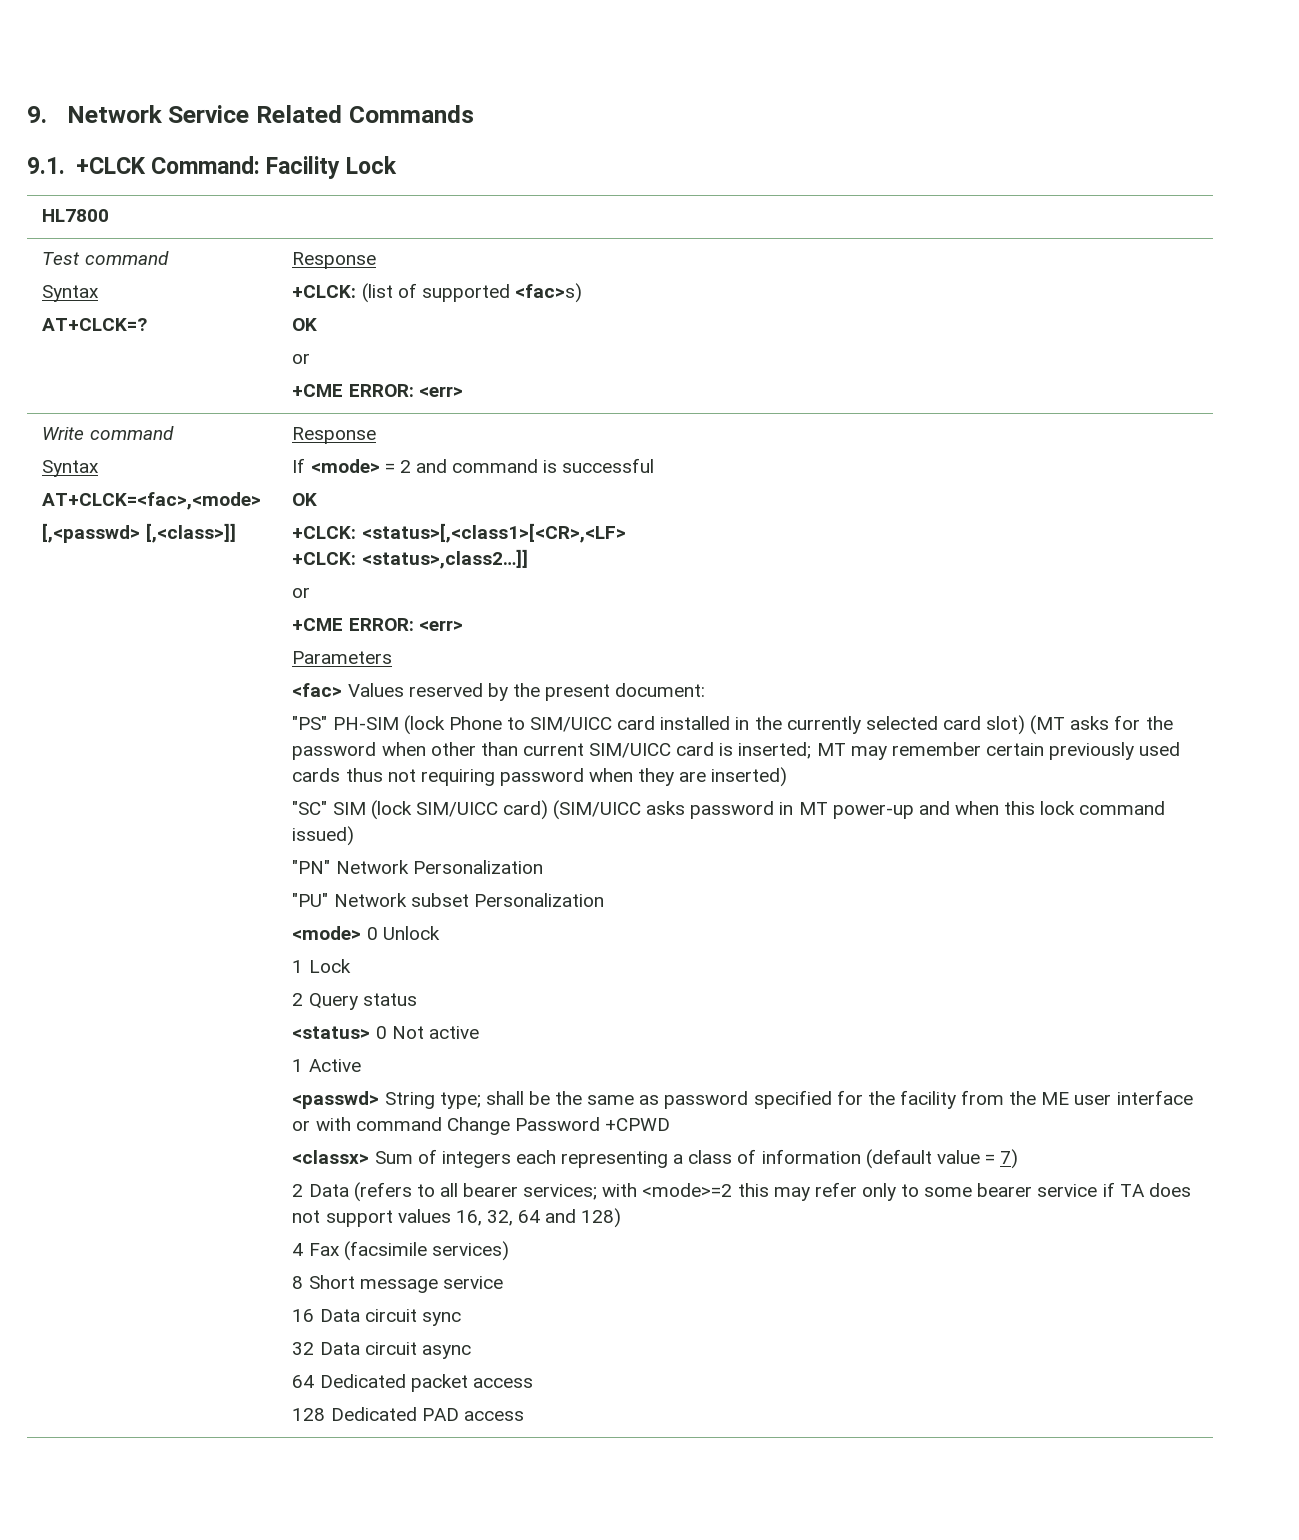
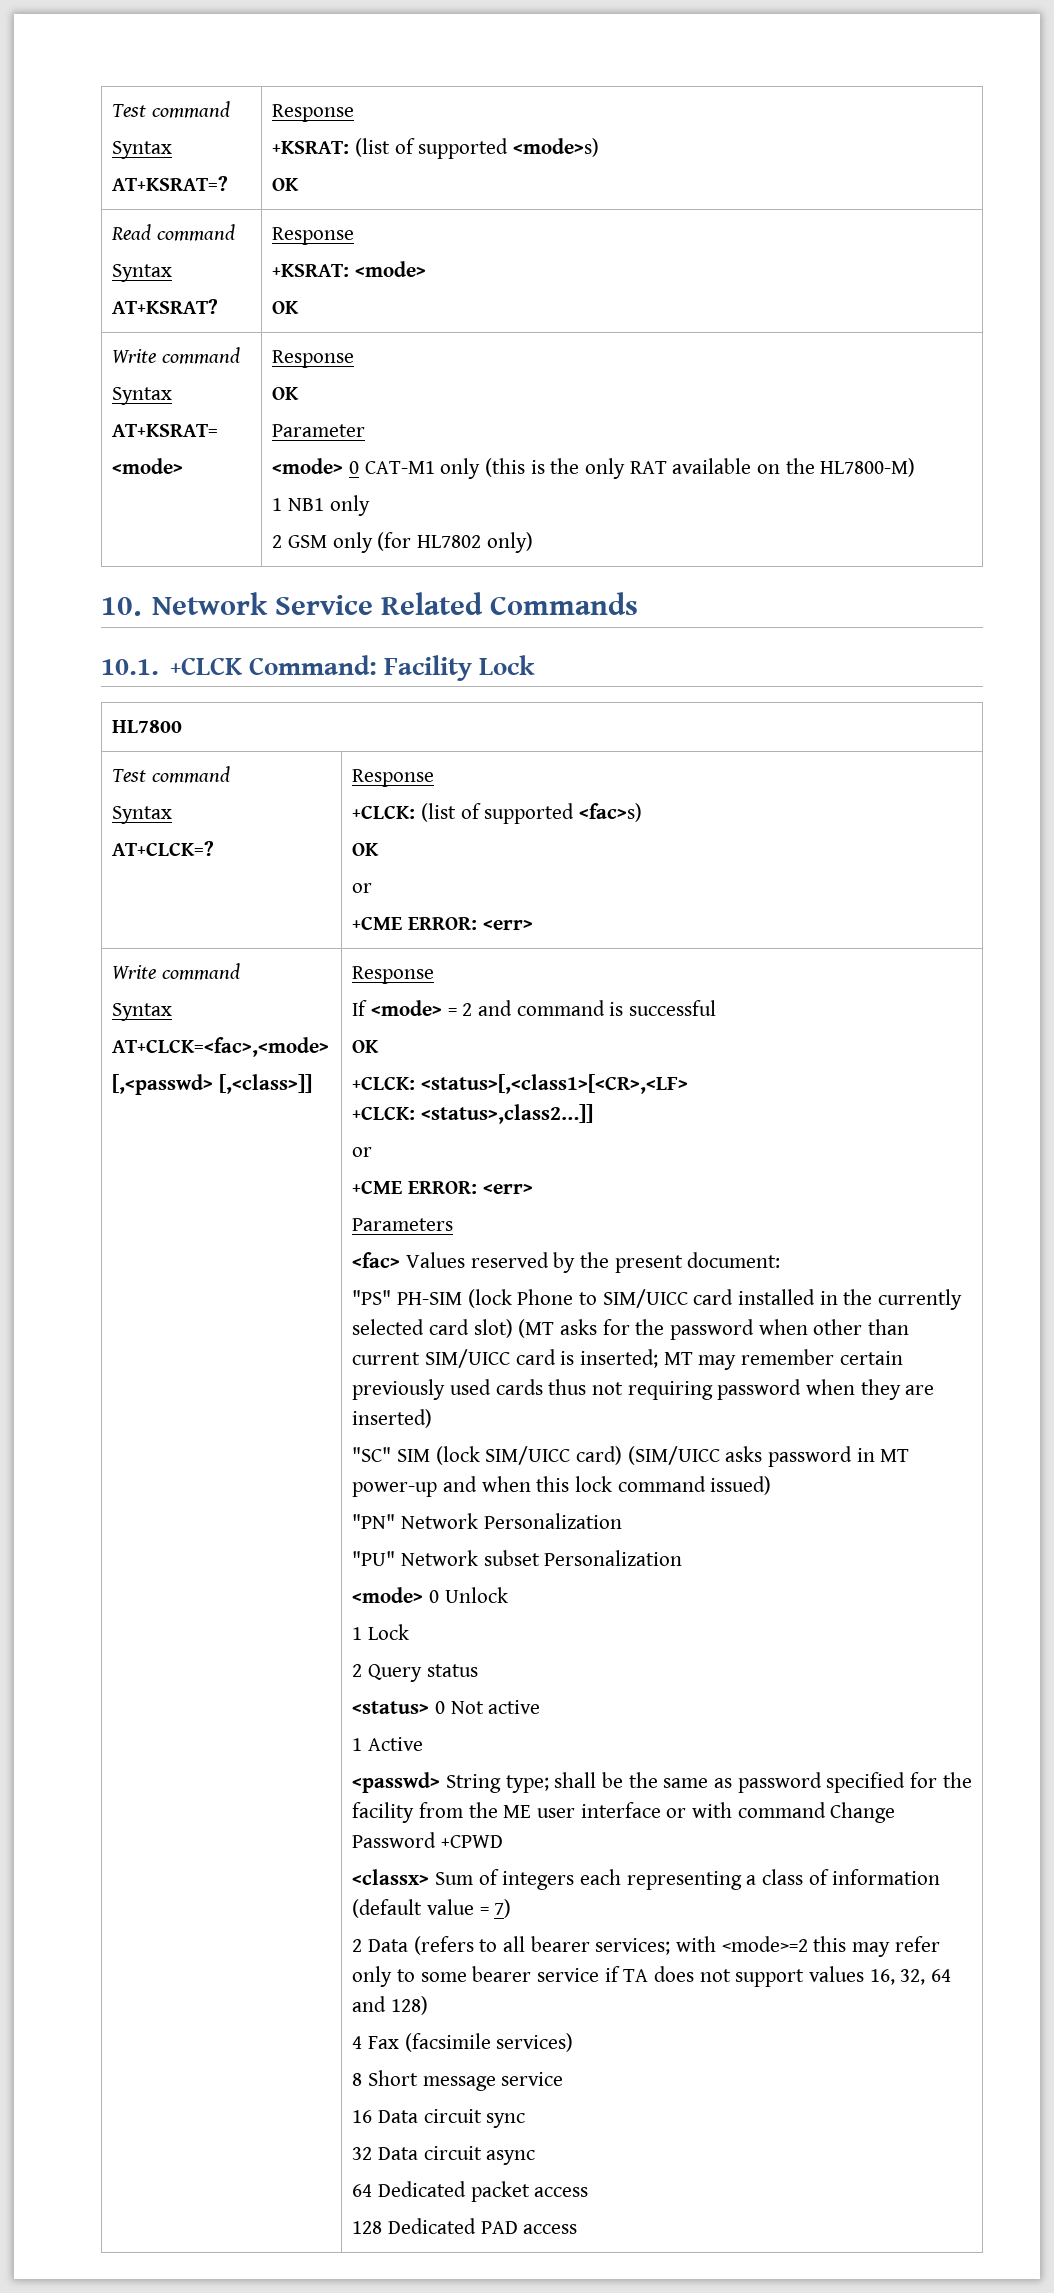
[27,106,47,123] 9. -> [112,101,230,118] [112,141,173,159] [112,176,229,191] [272,104,355,122] [272,138,599,159] [272,178,300,191] [111,224,235,241] [112,264,173,282] [112,299,219,314] [272,227,355,245] [272,261,426,277] [272,301,300,314] [112,347,240,364] [112,387,173,405] [112,424,219,437] [112,458,184,474] [272,350,355,368] [272,387,300,400] [272,424,366,437] [272,458,916,479] [272,495,370,516] [272,532,533,553] [101,597,141,616] Test command // Syntax // AT+KSRAT=? | Response // +KSRAT: (list of supported <mode>s) // OK // Read command // Syntax // AT+KSRAT? | Response // +KSRAT: <mode> // OK // Write command // Syntax // AT+KSRAT= // <mode> | Response // OK // Parameter // <mode> 0 CAT-M1 only (this is the only RAT available on the HL7800-M) // 1 NB1 only // 2 GSM only (for HL7802 only) // 10.
[27,157,65,174] 9.1. -> [101,659,159,675] 10.1.

